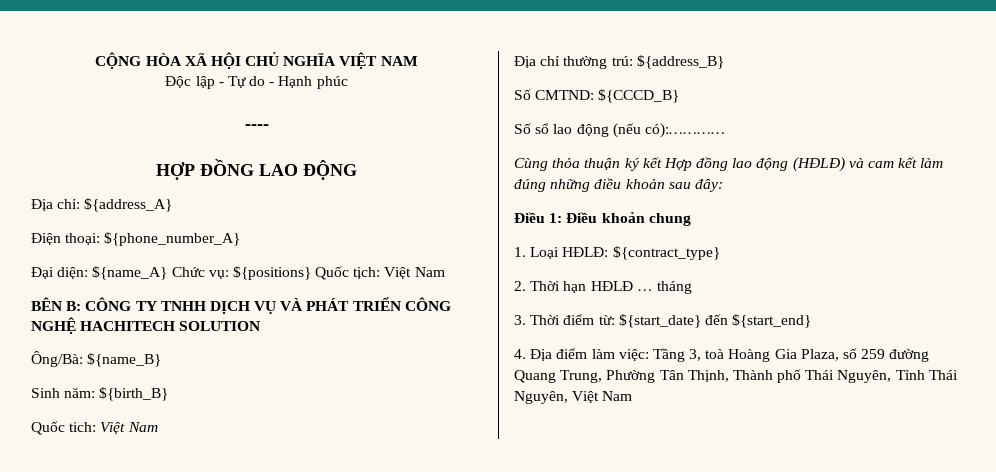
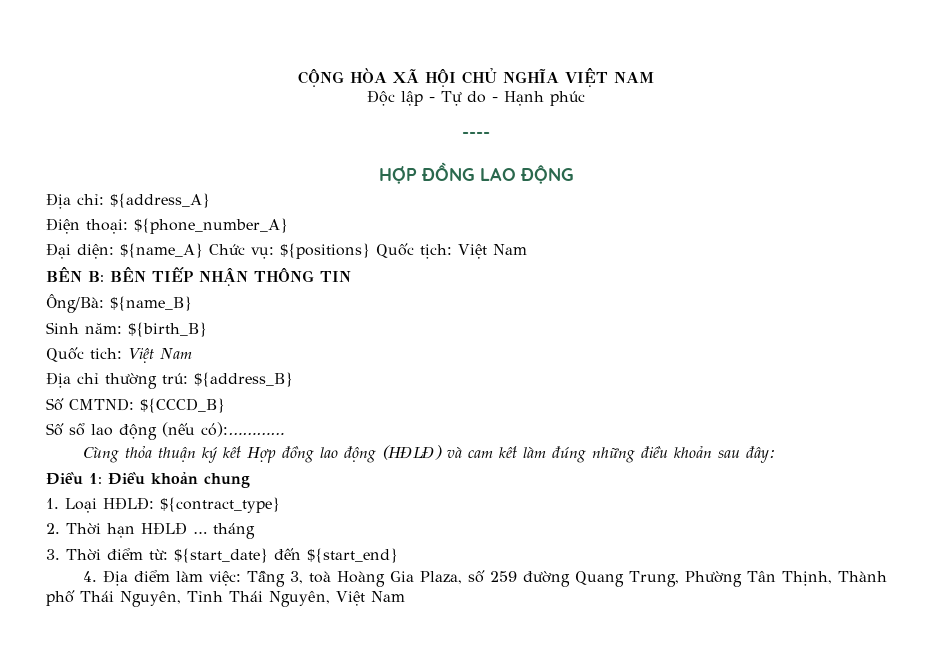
[85,297,451,314] [31,317,261,334] CÔNG TY TNHH DỊCH VỤ VÀ PHÁT TRIỂN CÔNG NGHỆ HACHITECH SOLUTION -> [110,267,351,286] BÊN TIẾP NHẬN THÔNG TIN

